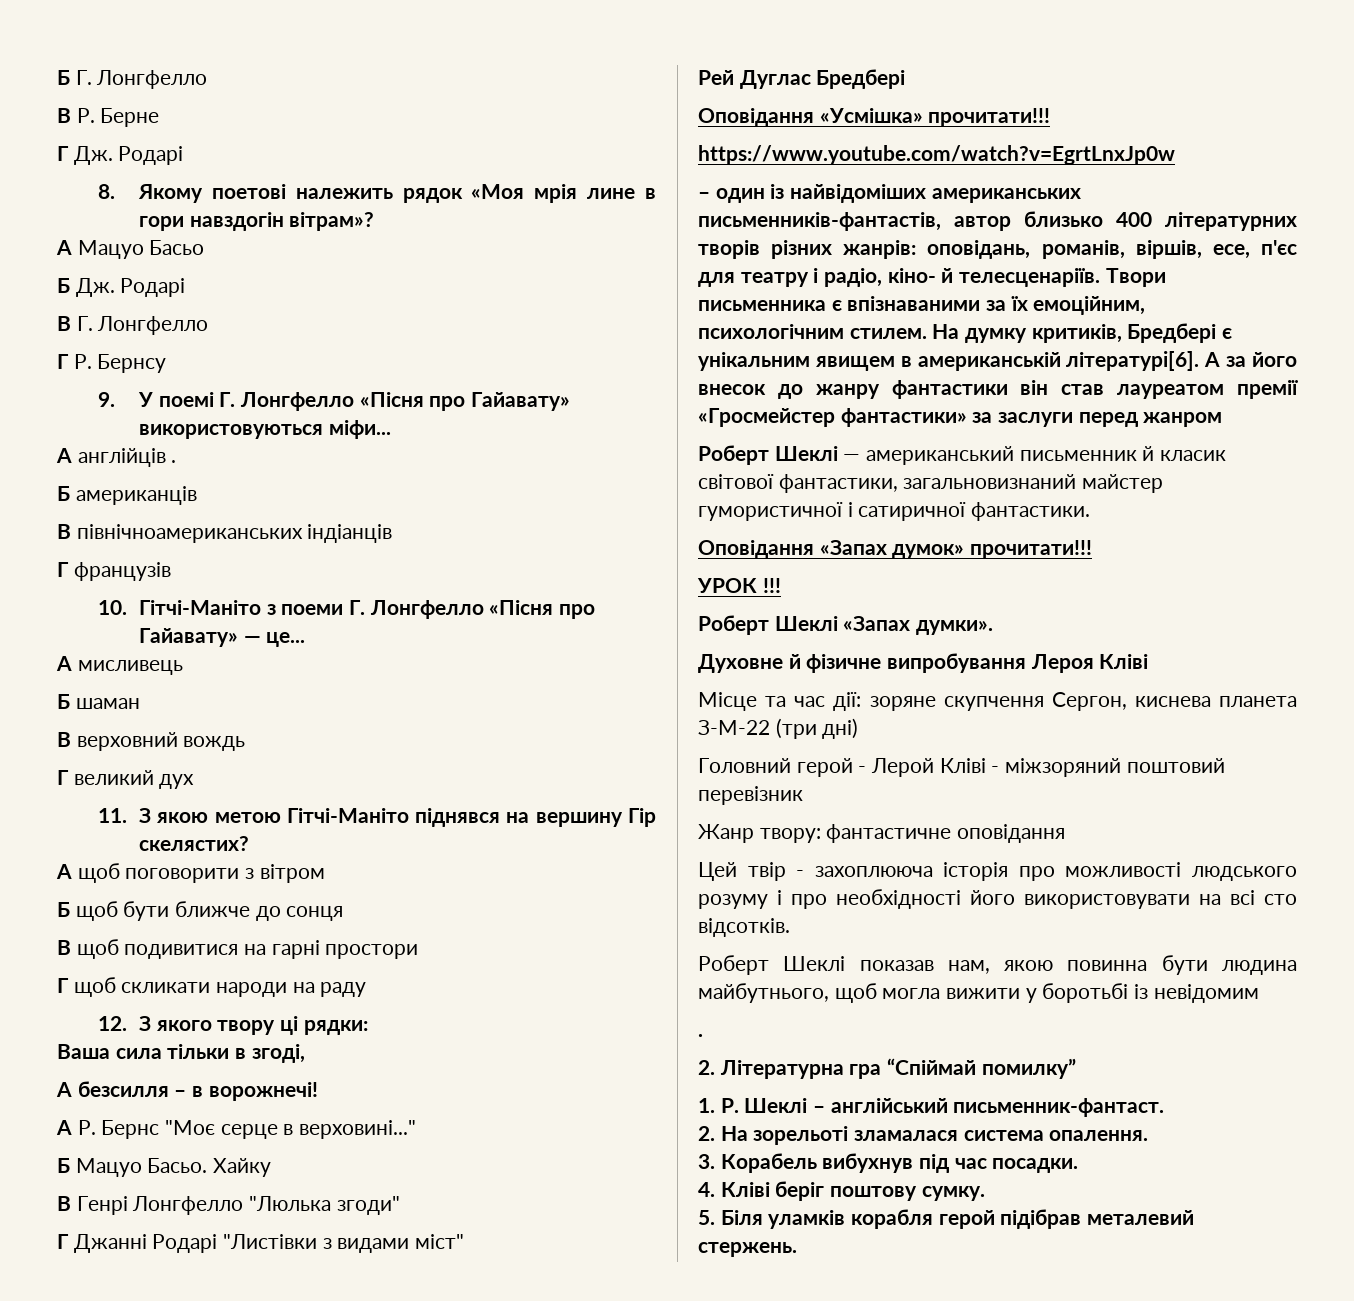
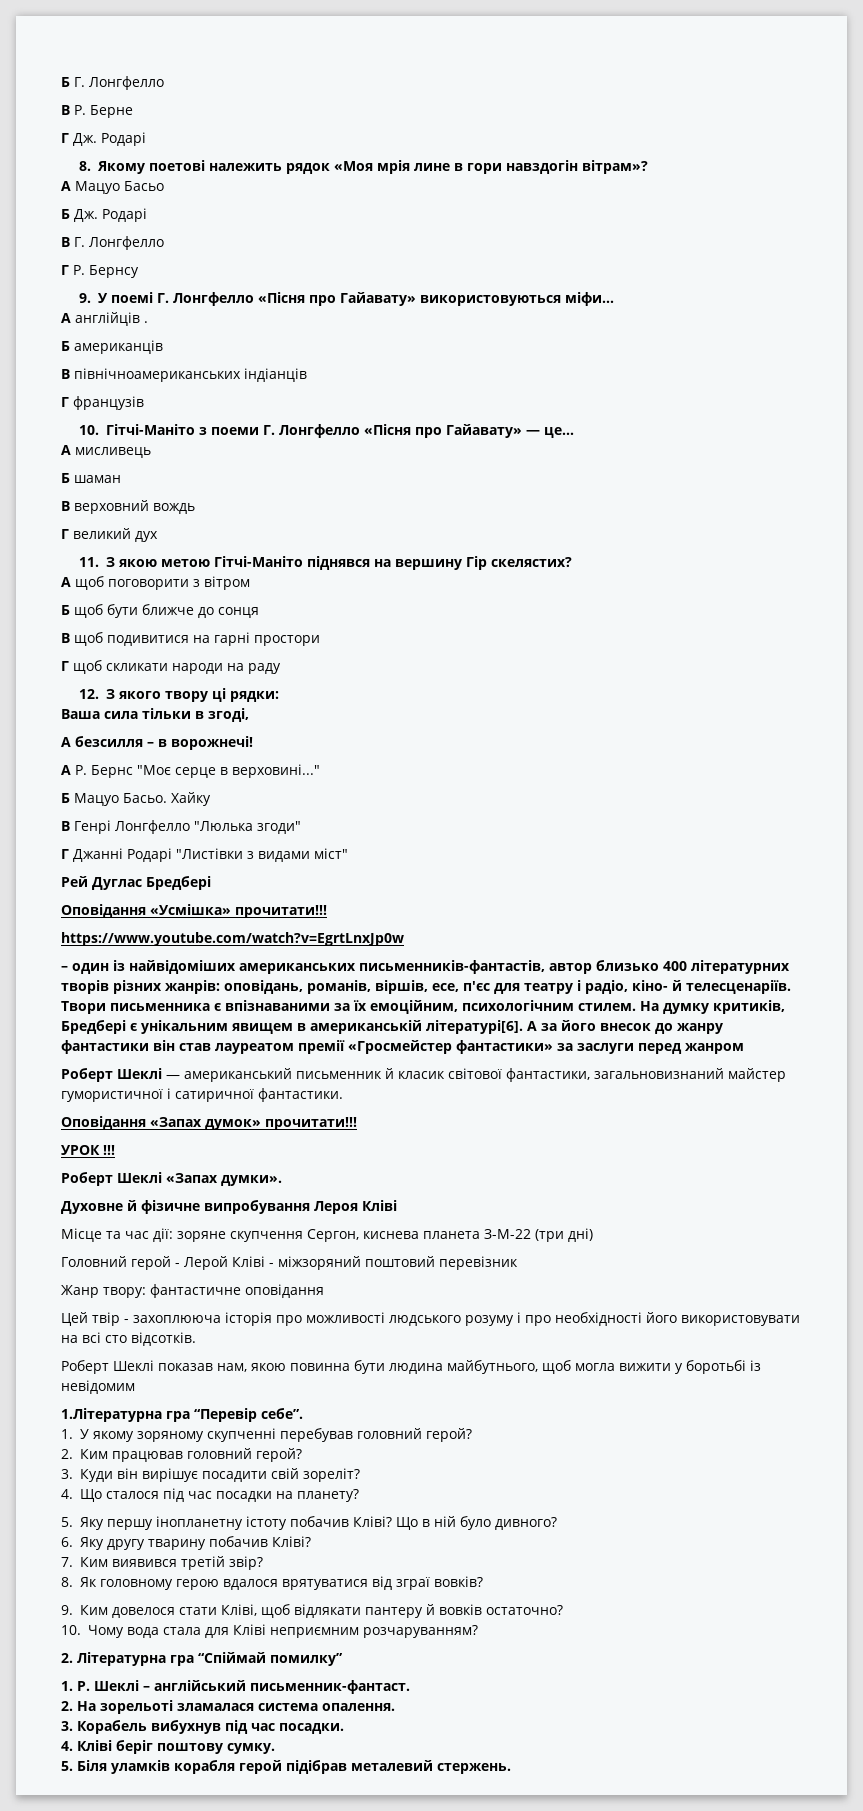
[698,1034,703,1037] . -> [61,1408,303,1422] [61,1428,472,1442] [61,1448,302,1462] [61,1468,360,1482] [61,1488,359,1502] [61,1516,557,1530] [61,1536,311,1550] [61,1556,263,1570] [61,1576,483,1590] [61,1604,563,1618] [61,1624,478,1638] 1.Літературна гра “Перевір себе”. // 1. У якому зоряному скупченні перебував головний герой? // 2. Ким працював головний герой? // 3. Куди він вирішує посадити свій зореліт? // 4. Що сталося під час посадки на планету? // 5. Яку першу інопланетну істоту побачив Кліві? Що в ній було дивного? // 6. Яку другу тварину побачив Кліві? // 7. Ким виявився третій звір? // 8. Як головному герою вдалося врятуватися від зграї вовків? // 9. Ким довелося стати Кліві, щоб відлякати пантеру й вовків остаточно? // 10. Чому вода стала для Кліві неприємним розчаруванням?

